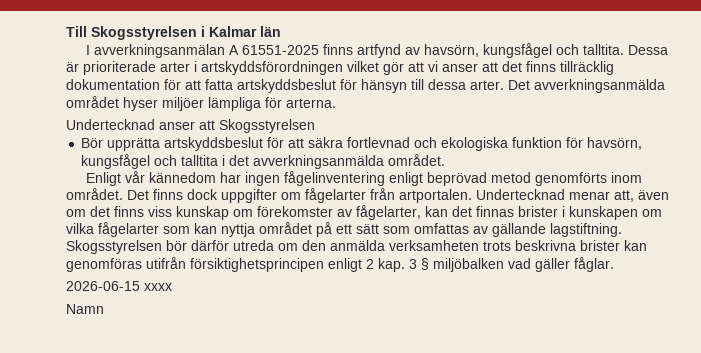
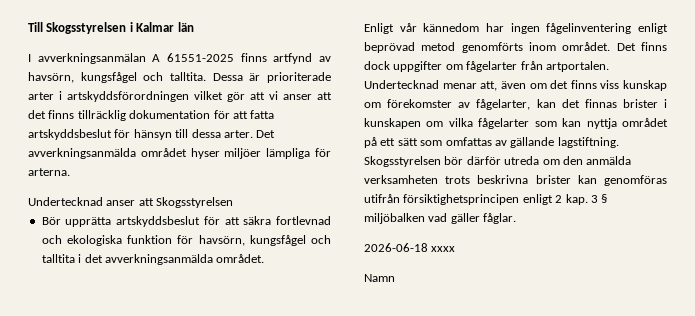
[66,281,140,291] 2026-06-15 -> [364,243,428,252] 2026-06-18

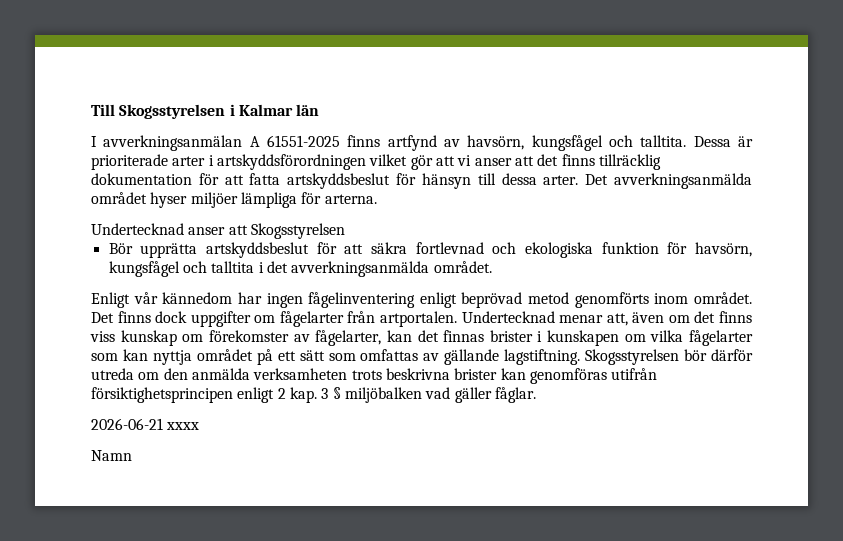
[364,243,428,252] 2026-06-18 -> [91,418,163,430] 2026-06-21

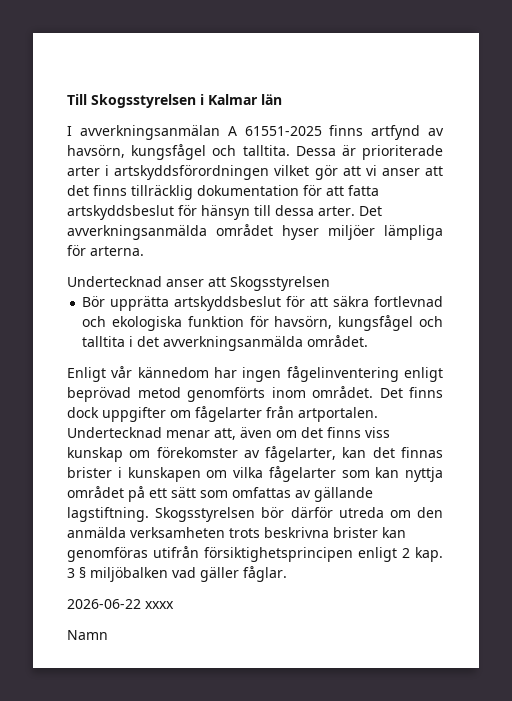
[91,418,163,430] 2026-06-21 -> [67,599,141,609] 2026-06-22

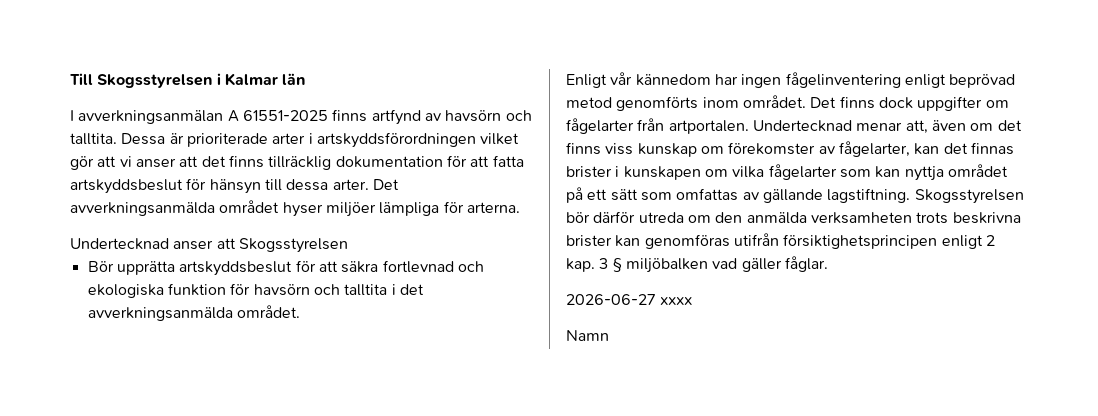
[67,144,207,160] havsörn, kungsfågel -> [445,110,502,122] havsörn
[274,315,414,331] havsörn, kungsfågel -> [253,284,310,296] havsörn
[67,599,141,609] 2026-06-22 -> [566,294,656,305] 2026-06-27

